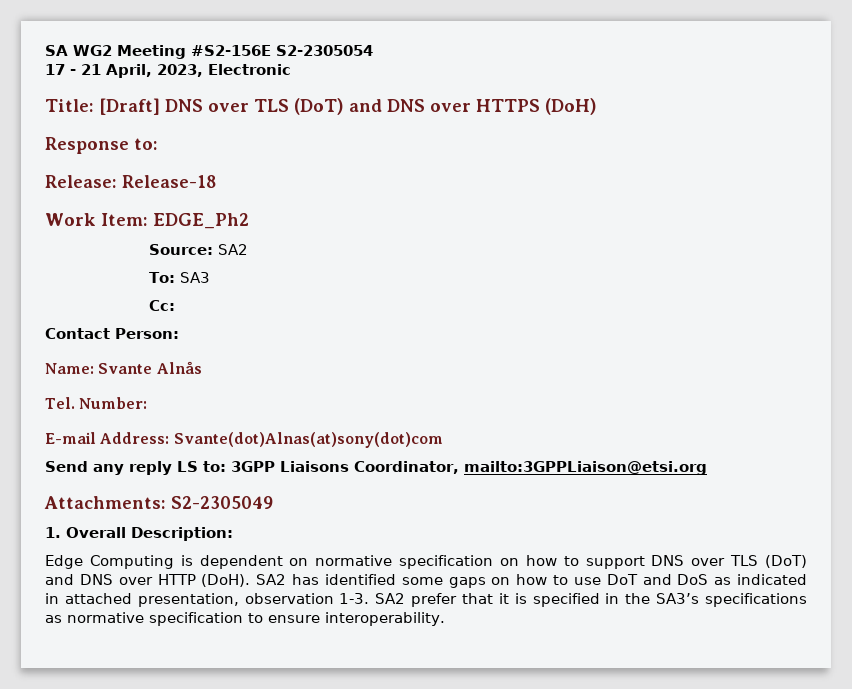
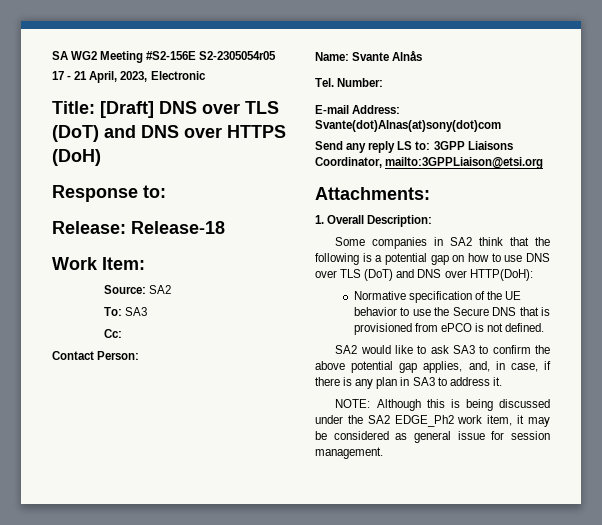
[276,45,373,56] S2-2305054 -> [199,51,277,60] S2-2305054r05
[152,213,249,229] EDGE_Ph2 -> (145, 263) none
[171,496,273,509] S2-2305049 -> (430, 193) none
[45,555,808,569] [45,574,808,588] [45,593,807,607] [45,612,445,626] Edge Computing is dependent on normative specification on how to support DNS over TLS (DoT) and DNS over HTTP (DoH). SA2 has identified some gaps on how to use DoT and DoS as indicated in attached presentation, observation 1-3. SA2 prefer that it is specified in the SA3’s specifications as normative specification to ensure interoperability. -> [335,237,550,249] [315,253,550,265] [315,269,533,281] [353,291,522,303] [353,307,550,316] [353,323,545,335] [335,345,550,354] [315,361,551,373] [315,377,502,389] [335,399,550,411] [315,415,550,427] [315,431,550,443] [315,447,383,459] Some companies in SA2 think that the following is a potential gap on how to use DNS over TLS (DoT) and DNS over HTTP(DoH): // Normative specification of the UE behavior to use the Secure DNS that is provisioned from ePCO is not defined. // SA2 would like to ask SA3 to confirm the above potential gap applies, and, in case, if there is any plan in SA3 to address it. // NOTE: Although this is being discussed under the SA2 EDGE_Ph2 work item, it may be considered as general issue for session management.

